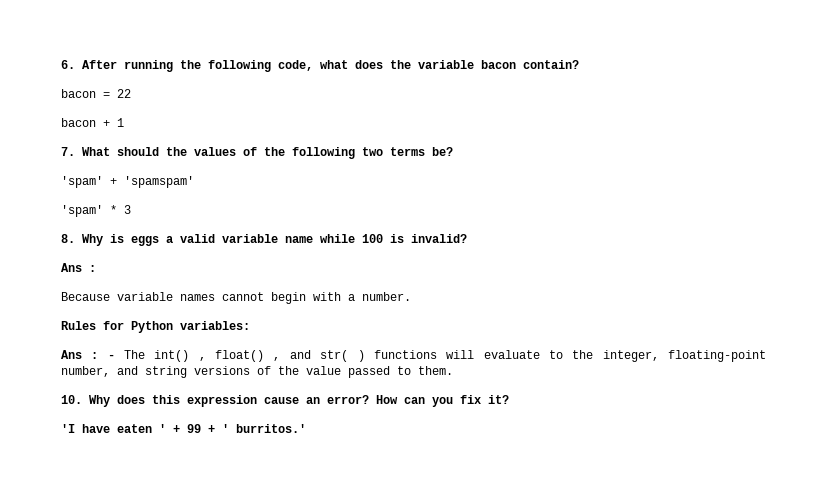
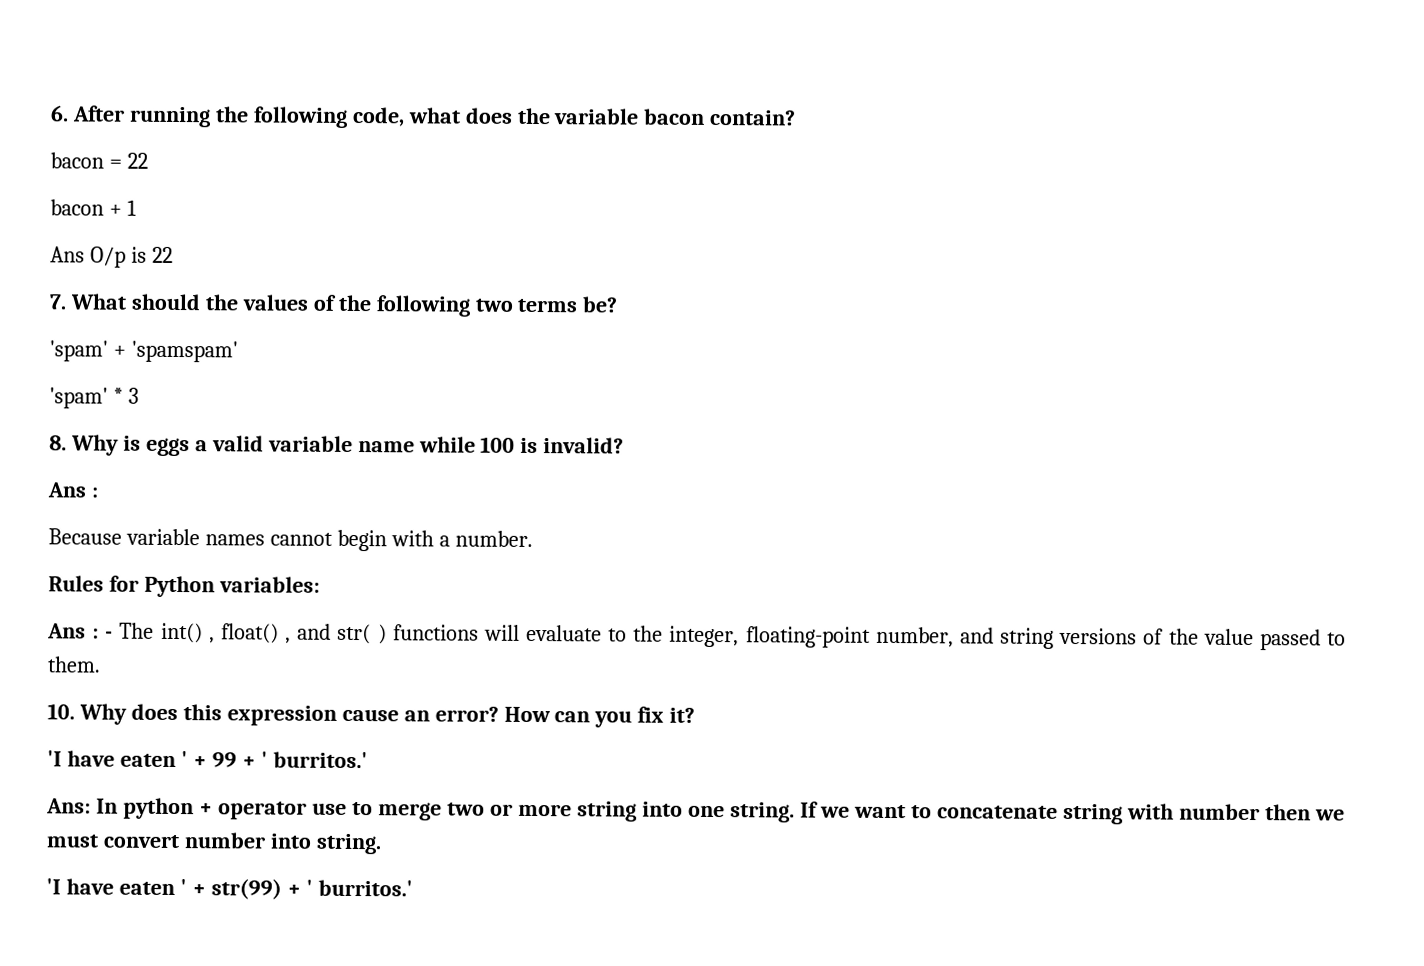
(124, 122) none -> [50,246,173,268] // Ans O/p is 22
(306, 428) none -> [46,797,1345,825] [46,832,382,855] [46,878,413,900] // Ans: In python + operator use to merge two or more string into one string. If we want to concatenate string with number then we must convert number into string. // 'I have eaten ' + str(99) + ' burritos.'

